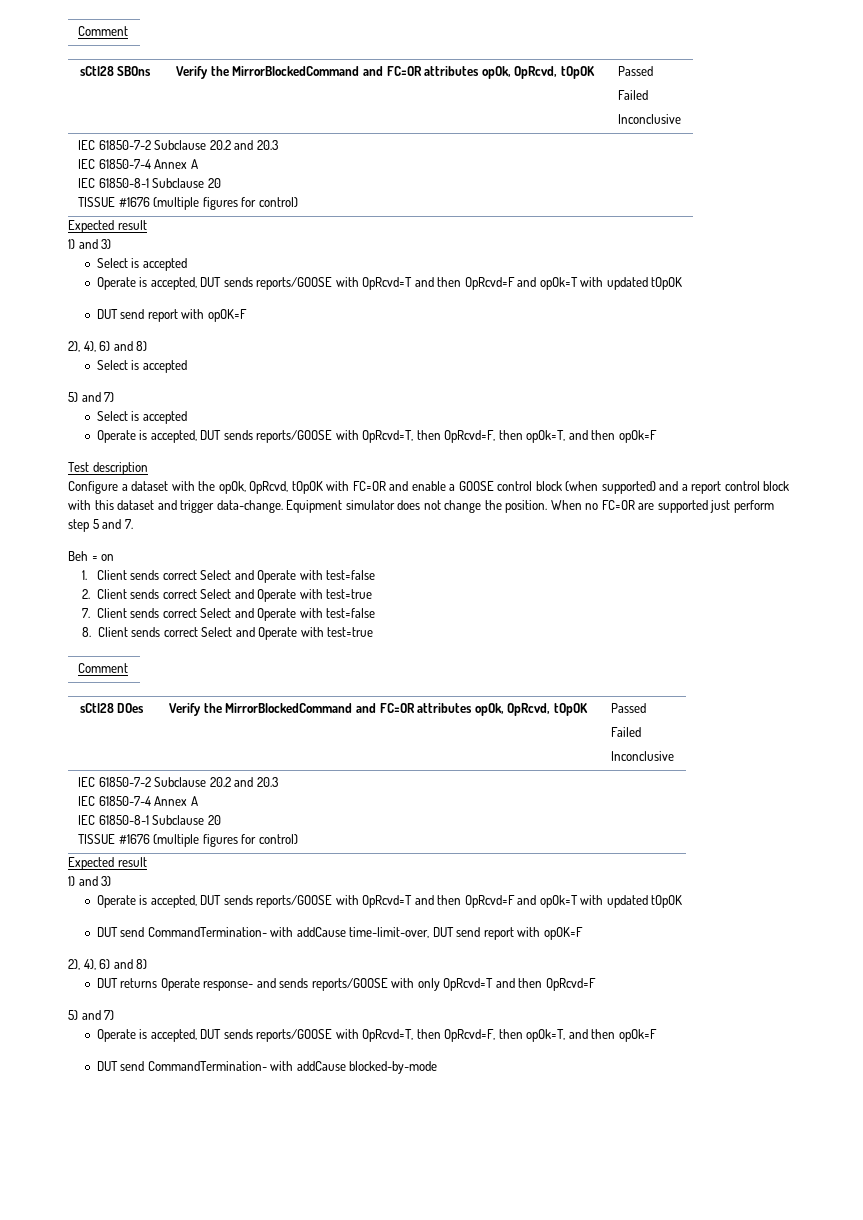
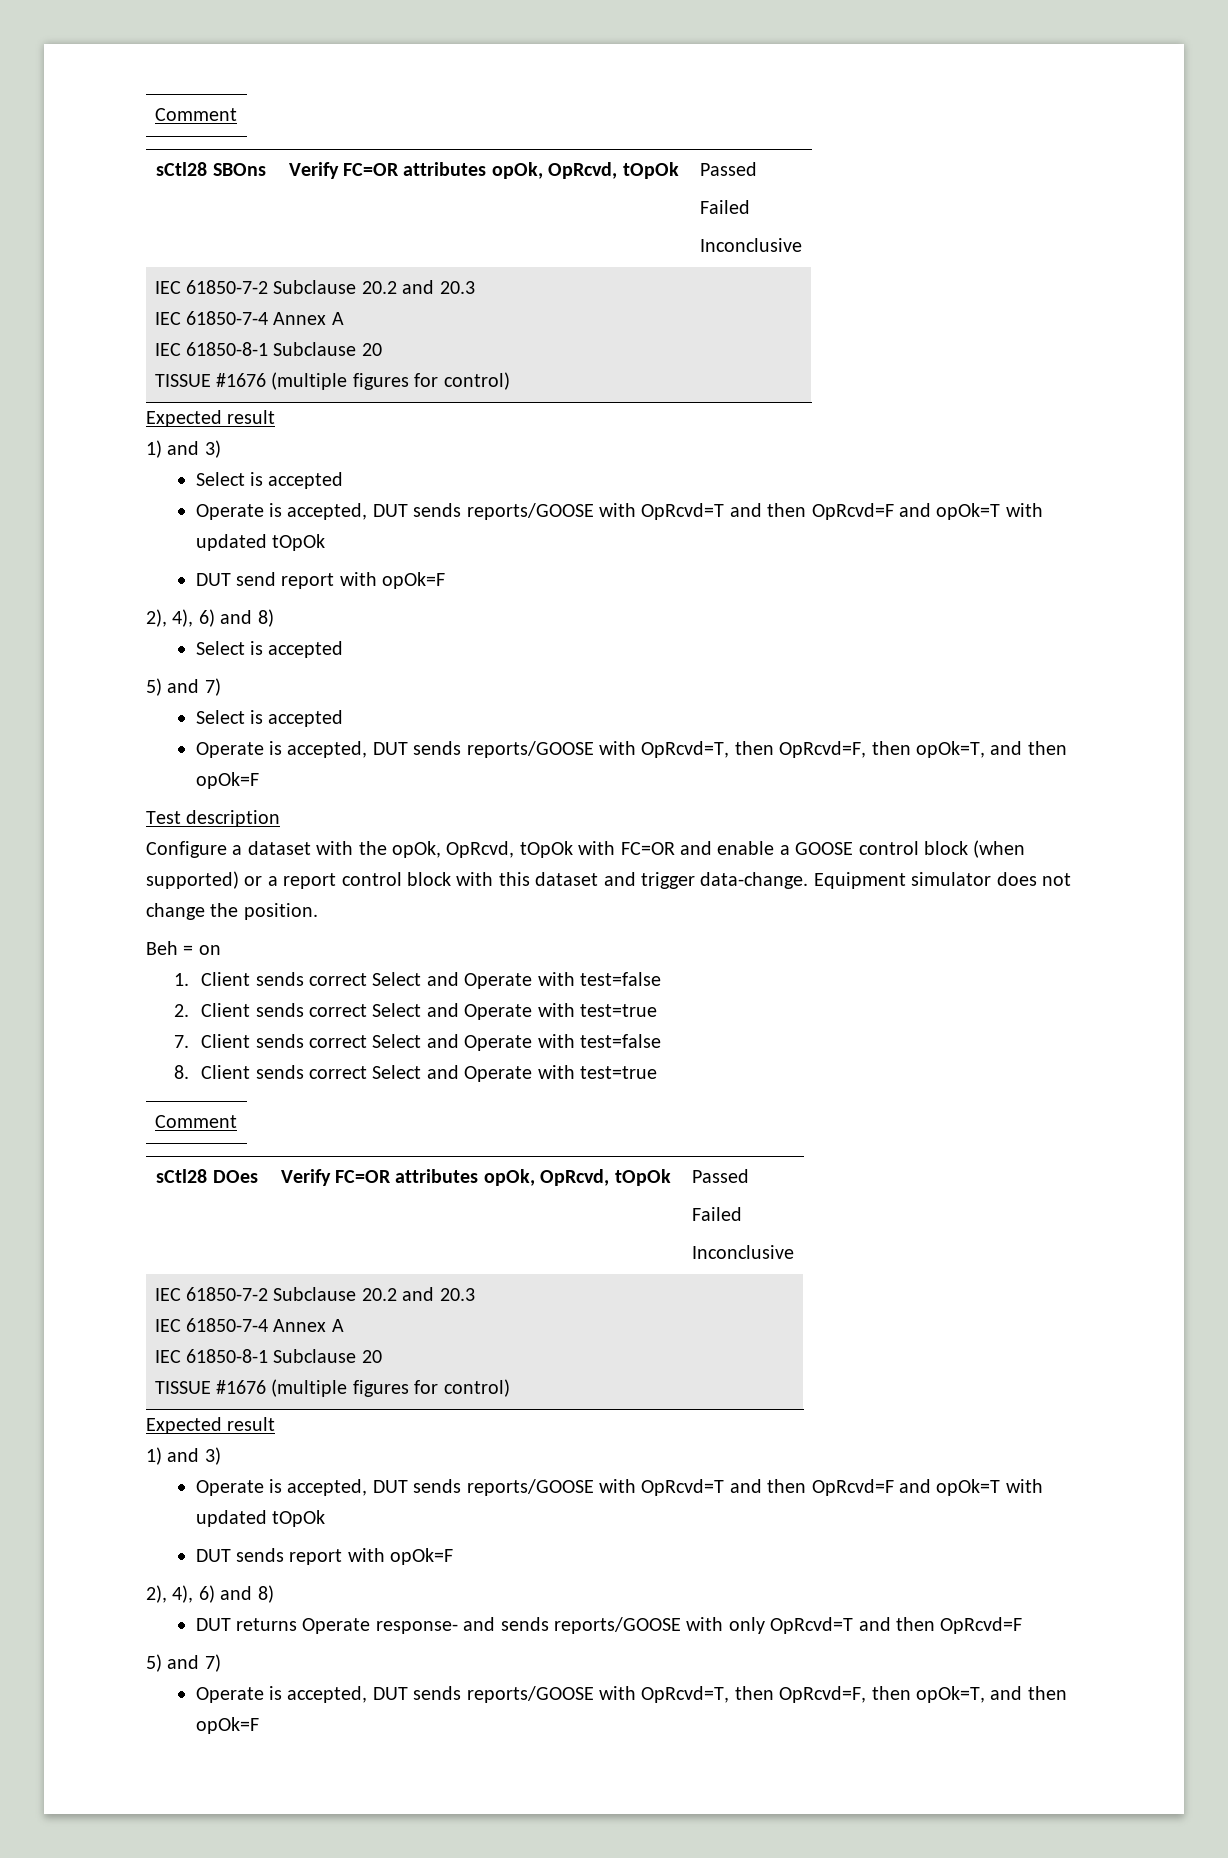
[210,66,595,79] the MirrorBlockedCommand and FC=OR attributes opOk, OpRcvd, tOpOK -> [342,162,679,179] FC=OR attributes opOk, OpRcvd, tOpOk
[651,277,683,290] [96,309,247,322] tOpOK // DUT send report with opOK=F -> [271,534,325,551] [195,572,446,589] tOpOk // DUT send report with opOk=F
[291,481,323,494] tOpOK -> [519,841,573,858] tOpOk
[659,481,679,491] and -> [244,876,263,886] or
[550,500,774,513] [68,519,133,532] When no FC=OR are supported just perform step 5 and 7. -> (318, 911) none
[203,703,588,716] the MirrorBlockedCommand and FC=OR attributes opOk, OpRcvd, tOpOK -> [334,1169,671,1186] FC=OR attributes opOk, OpRcvd, tOpOk
[651,895,683,908] [96,927,583,940] tOpOK // DUT send CommandTermination- with addCause time-limit-over, DUT send report with opOK=F -> [271,1510,325,1527] [195,1548,454,1565] tOpOk // DUT sends report with opOk=F
[96,1061,438,1074] // DUT send CommandTermination- with addCause blocked-by-mode -> (259, 1725) none

